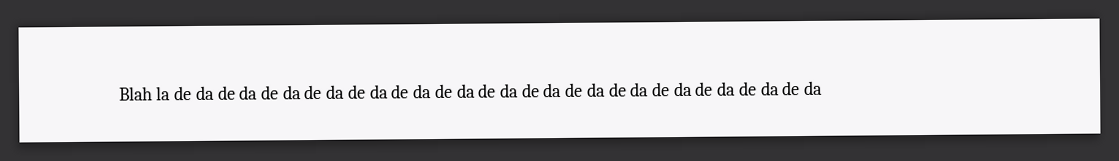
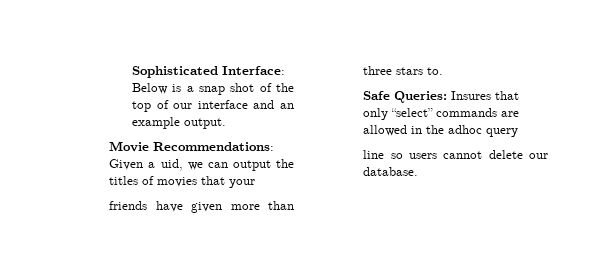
[118,80,824,101] Blah la de da de da de da de da de da de da de da de da de da de da de da de da de da de da de da -> [131,66,285,78] [131,83,294,95] [131,100,294,112] [131,117,226,129] [109,141,275,152] [109,159,294,171] [109,176,256,188] [109,201,294,213] [363,66,444,75] [363,91,520,103] [363,108,520,120] [363,125,519,137] [363,150,548,159] [363,167,419,176] Sophisticated Interface: Below is a snap shot of the top of our interface and an example output. // Movie Recommendations: Given a uid, we can output the titles of movies that your // friends have given more than three stars to. // Safe Queries: Insures that only “select” commands are allowed in the adhoc query // line so users cannot delete our database.

